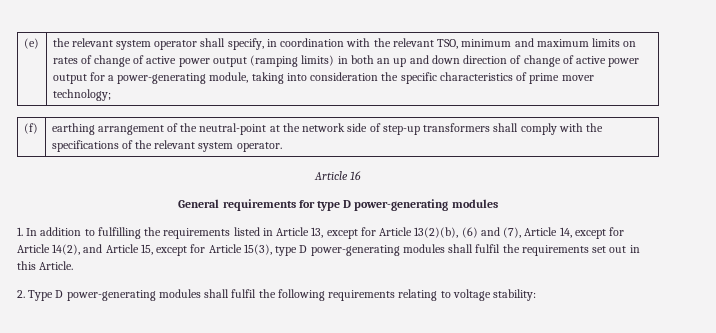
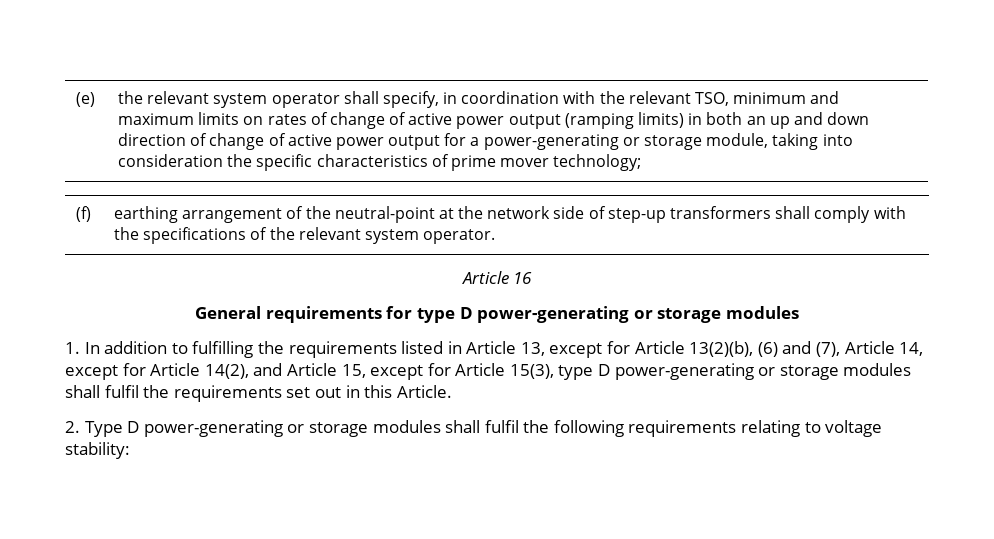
(207, 78) none -> [622,135,703,150] or storage
(449, 205) none -> [633,308,722,323] or storage
(400, 250) none -> [758,365,839,380] or storage
(156, 295) none -> [287,422,368,437] or storage

